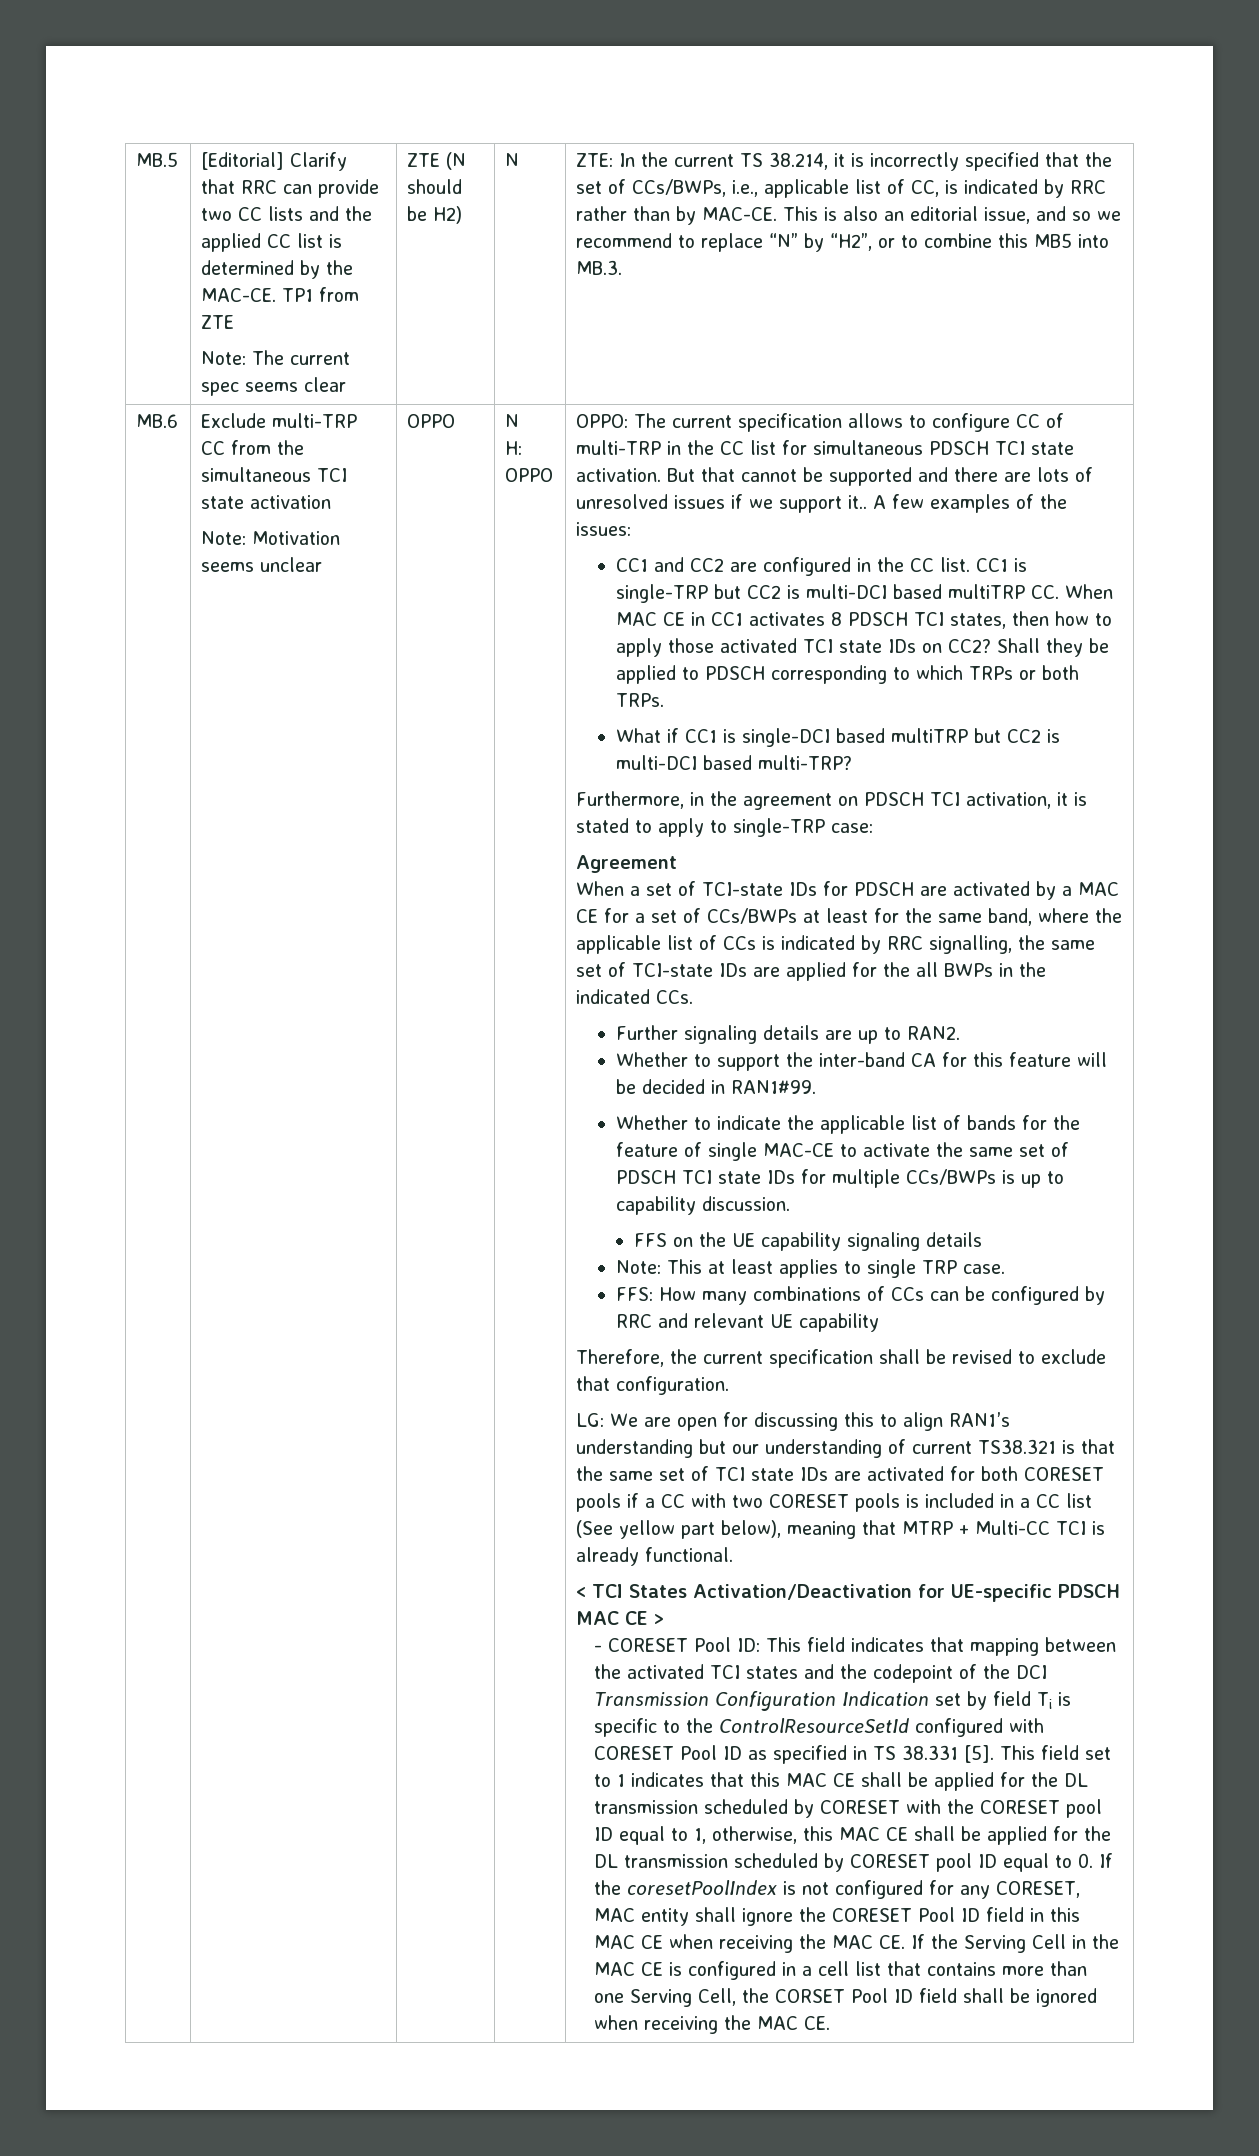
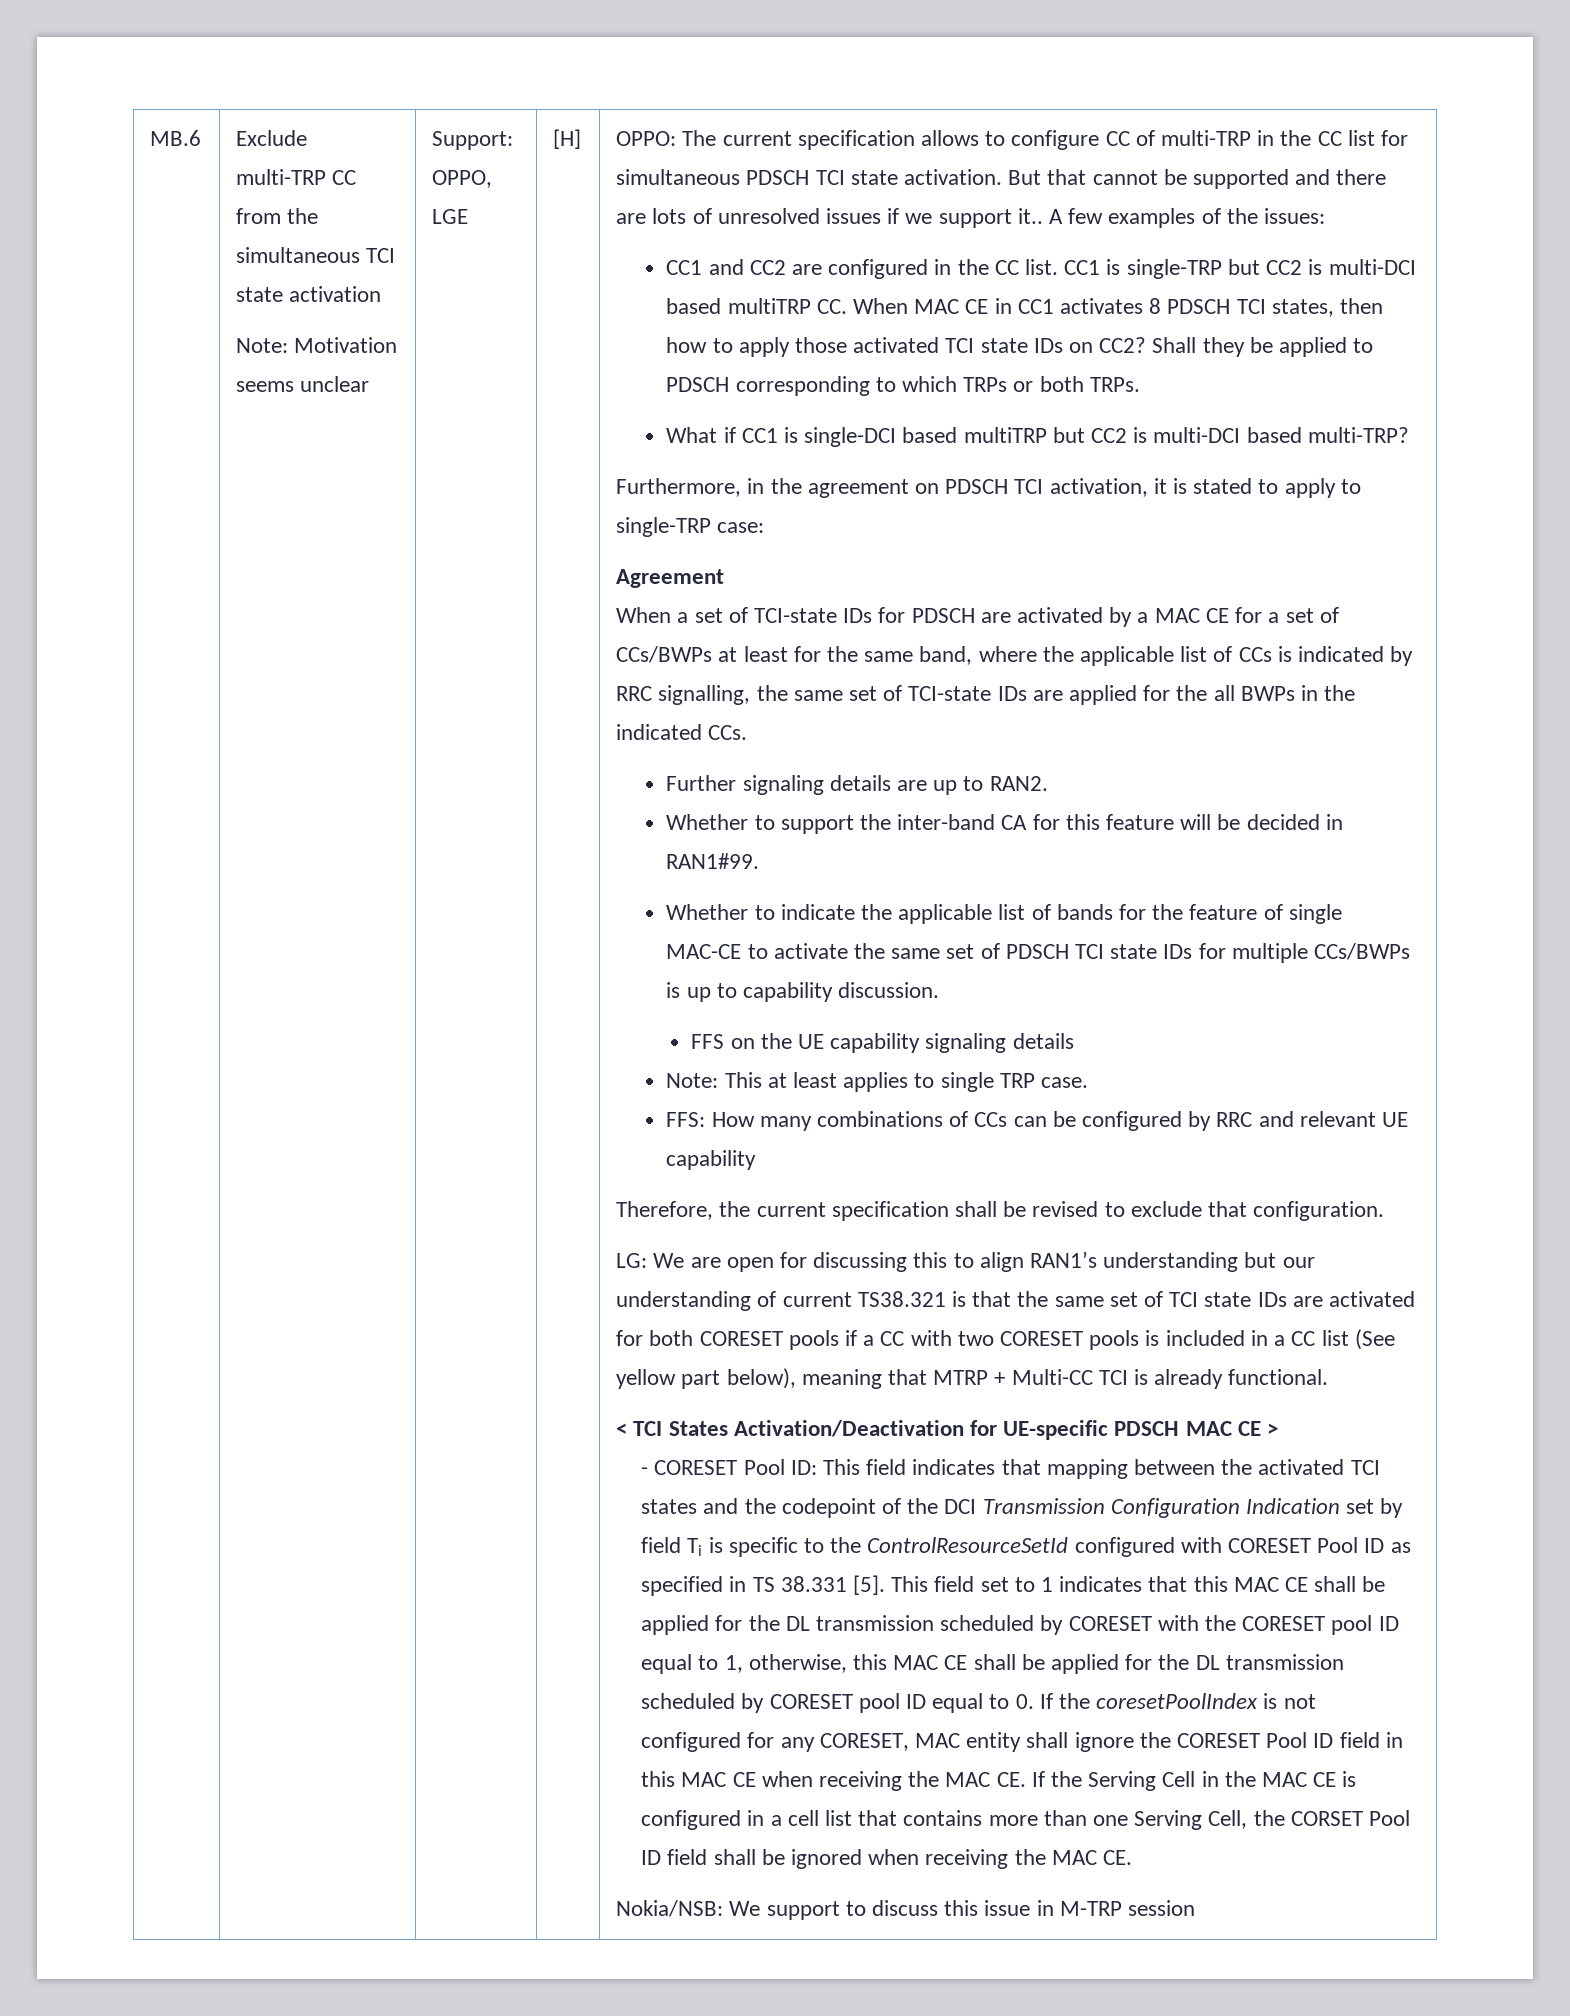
[136,152,179,167] [201,152,348,171] [201,179,380,198] [201,206,373,221] [201,233,343,252] [201,260,354,279] [201,287,360,302] [201,315,235,329] [201,350,351,365] [201,377,347,396] [407,152,467,170] [407,179,463,194] [407,206,463,224] [505,153,520,167] [576,152,1113,171] [576,179,1107,198] [576,206,1122,225] [576,233,1110,252] [576,260,623,275] MB.5 | [Editorial] Clarify that RRC can provide two CC lists and the applied CC list is determined by the MAC-CE. TP1 from ZTE // Note: The current spec seems clear | ZTE (N should be H2) | N | ZTE: In the current TS 38.214, it is incorrectly specified that the set of CCs/BWPs, i.e., applicable list of CC, is indicated by RRC rather than by MAC-CE. This is also an editorial issue, and so we recommend to replace “N” by “H2”, or to combine this MB5 into MB.3. // -> (150, 138) none
[407,414,456,428] [505,414,520,428] [505,441,523,455] [505,468,554,482] OPPO | N // H: OPPO -> [432,131,514,150] [432,170,493,188] [432,209,469,224] [553,129,582,149] Support: OPPO, LGE | [H]
(831, 2023) none -> [616,1900,1196,1920] // Nokia/NSB: We support to discuss this issue in M-TRP session

